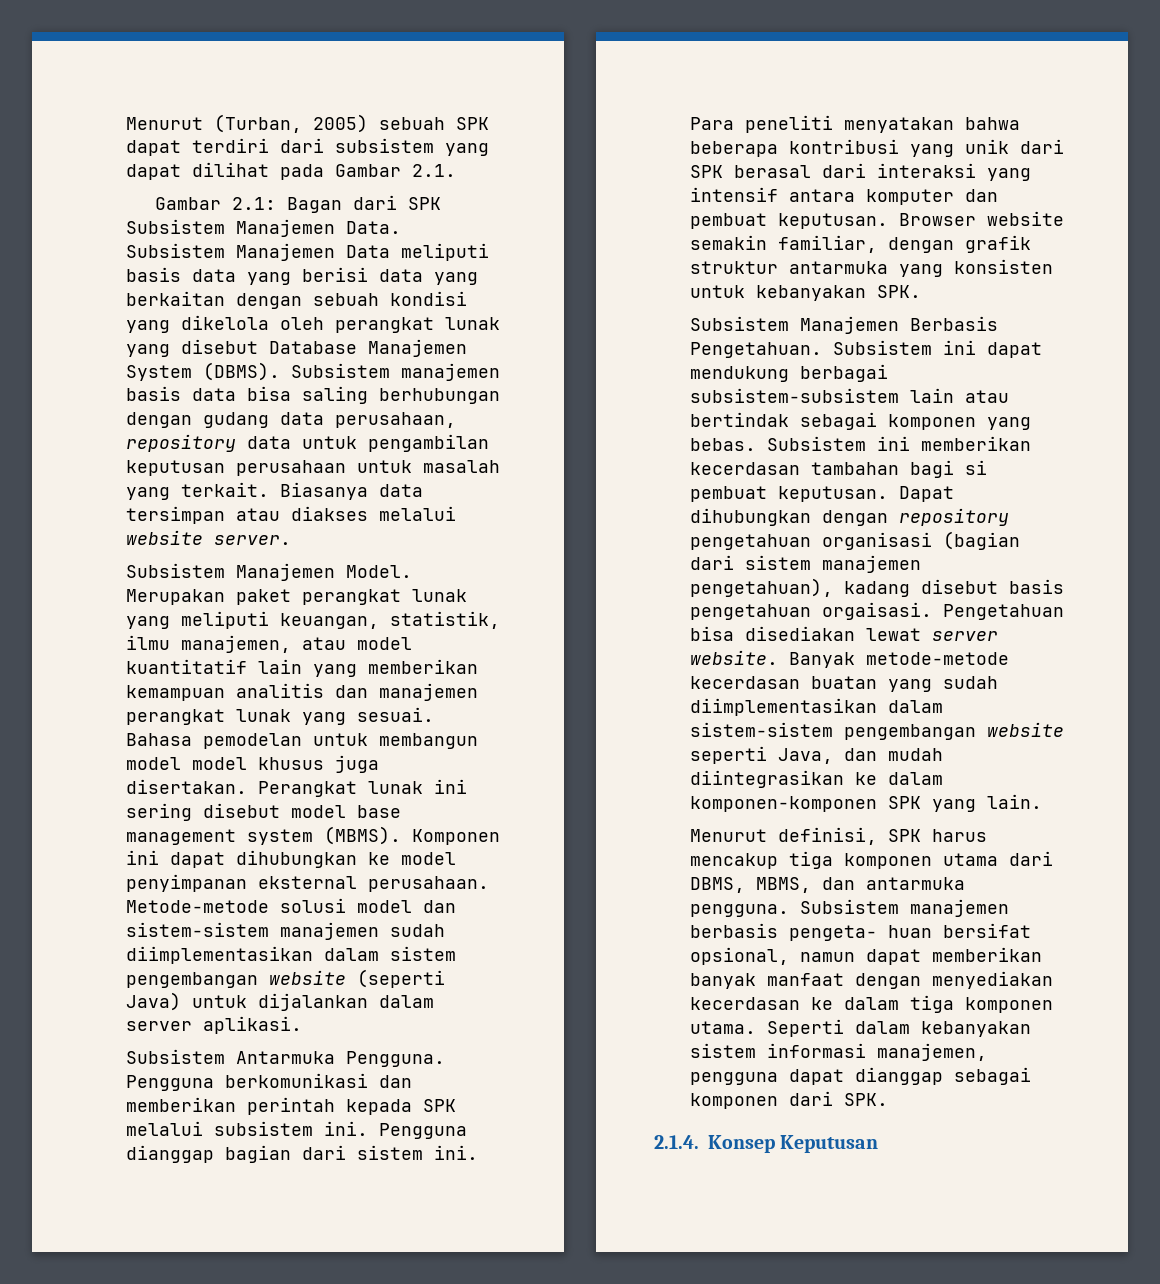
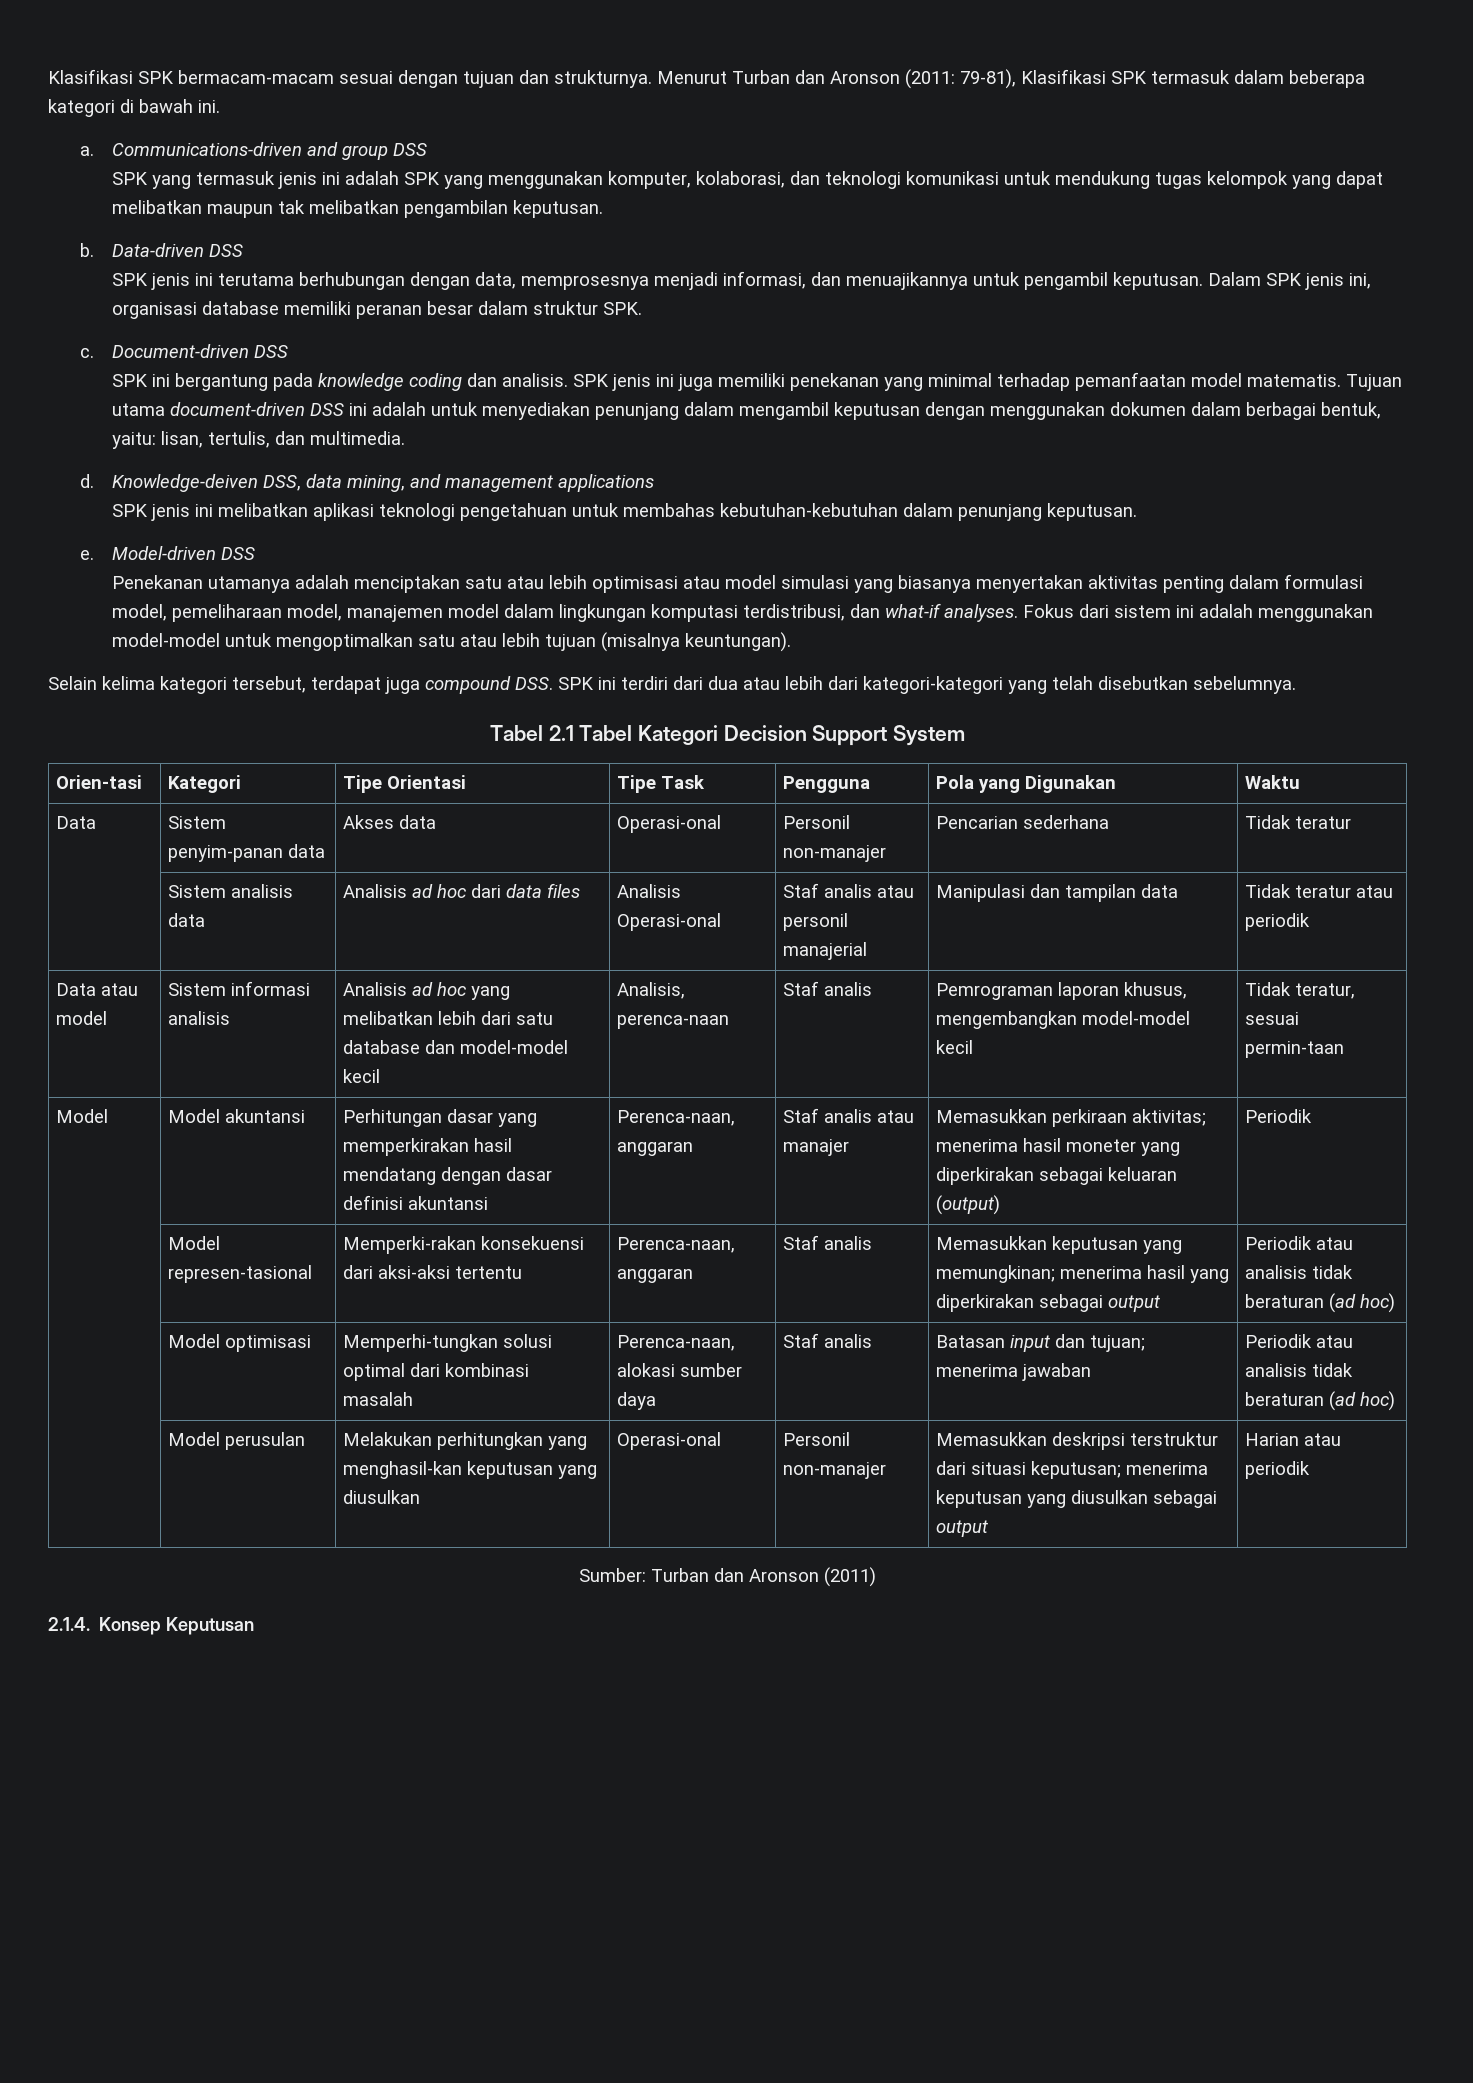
[125,114,489,133] [125,138,489,156] [125,162,456,180] [155,195,441,213] [125,219,401,237] [125,243,489,261] [125,267,478,285] [125,291,467,309] [125,315,500,333] [125,339,467,357] [125,362,500,381] [125,386,500,404] [125,412,456,428] [125,434,489,452] [125,460,500,476] [125,482,423,500] [125,506,456,524] [125,530,291,545] [125,563,412,581] [125,589,467,605] [125,611,500,629] [125,635,412,653] [125,659,478,677] [125,683,478,701] [125,707,434,725] [125,733,478,749] [125,755,379,773] [125,779,467,797] [125,803,401,821] [125,826,500,845] [125,850,456,868] [125,874,489,892] [125,898,456,913] [125,922,445,940] [125,946,456,964] [125,969,445,988] [125,992,434,1011] [125,1016,302,1034] [125,1049,445,1067] [125,1073,412,1091] [125,1097,456,1115] [125,1121,467,1139] [125,1145,478,1163] [689,115,1020,133] [689,139,1064,157] [689,163,1031,181] [689,187,998,205] [689,211,1064,229] [689,235,1031,253] [689,259,1053,277] [689,285,921,301] [689,316,998,334] [689,340,1042,358] [689,364,888,382] [689,388,1009,403] [689,412,1031,430] [689,436,1031,451] [689,460,987,478] [689,486,954,502] [689,508,1009,526] [689,531,1020,550] [689,555,921,573] [689,578,1064,597] [689,602,1064,620] [689,626,998,641] [689,650,1009,668] [689,676,998,692] [689,698,943,716] [689,722,1064,740] [689,746,943,764] [689,770,943,788] [689,794,1042,812] [689,827,987,845] [689,851,1053,869] [689,877,965,893] [689,899,1009,917] [689,923,1031,941] [689,947,1042,965] [689,971,1053,989] [689,995,1053,1013] [689,1019,1031,1037] [689,1043,987,1061] [689,1067,1031,1085] [689,1091,888,1109] Menurut (Turban, 2005) sebuah SPK dapat terdiri dari subsistem yang dapat dilihat pada Gambar 2.1. // Gambar 2.1: Bagan dari SPK // Subsistem Manajemen Data. Subsistem Manajemen Data meliputi basis data yang berisi data yang berkaitan dengan sebuah kondisi yang dikelola oleh perangkat lunak yang disebut Database Manajemen System (DBMS). Subsistem manajemen basis data bisa saling berhubungan dengan gudang data perusahaan, repository data untuk pengambilan keputusan perusahaan untuk masalah yang terkait. Biasanya data tersimpan atau diakses melalui website server. // Subsistem Manajemen Model. Merupakan paket perangkat lunak yang meliputi keuangan, statistik, ilmu manajemen, atau model kuantitatif lain yang memberikan kemampuan analitis dan manajemen perangkat lunak yang sesuai. Bahasa pemodelan untuk membangun model model khusus juga disertakan. Perangkat lunak ini sering disebut model base management system (MBMS). Komponen ini dapat dihubungkan ke model penyimpanan eksternal perusahaan. Metode-metode solusi model dan sistem-sistem manajemen sudah diimplementasikan dalam sistem pengembangan website (seperti Java) untuk dijalankan dalam server aplikasi. // Subsistem Antarmuka Pengguna. Pengguna berkomunikasi dan memberikan perintah kepada SPK melalui subsistem ini. Pengguna dianggap bagian dari sistem ini. Para peneliti menyatakan bahwa beberapa kontribusi yang unik dari SPK berasal dari interaksi yang intensif antara komputer dan pembuat keputusan. Browser website semakin familiar, dengan grafik struktur antarmuka yang konsisten untuk kebanyakan SPK. // Subsistem Manajemen Berbasis Pengetahuan. Subsistem ini dapat mendukung berbagai subsistem-subsistem lain atau bertindak sebagai komponen yang bebas. Subsistem ini memberikan kecerdasan tambahan bagi si pembuat keputusan. Dapat dihubungkan dengan repository pengetahuan organisasi (bagian dari sistem manajemen pengetahuan), kadang disebut basis pengetahuan orgaisasi. Pengetahuan bisa disediakan lewat server website. Banyak metode-metode kecerdasan buatan yang sudah diimplementasikan dalam sistem-sistem pengembangan website seperti Java, dan mudah diintegrasikan ke dalam komponen-komponen SPK yang lain. // Menurut definisi, SPK harus mencakup tiga komponen utama dari DBMS, MBMS, dan antarmuka pengguna. Subsistem manajemen berbasis pengeta- huan bersifat opsional, namun dapat memberikan banyak manfaat dengan menyediakan kecerdasan ke dalam tiga komponen utama. Seperti dalam kebanyakan sistem informasi manajemen, pengguna dapat dianggap sebagai komponen dari SPK. -> [48,69,1365,89] [48,99,220,117] [79,142,427,160] [111,171,1383,189] [111,200,603,218] [79,243,243,257] [111,271,1371,290] [111,301,642,319] [79,344,288,358] [111,372,1402,391] [111,402,1381,420] [111,431,405,449] [79,474,654,492] [111,503,1137,521] [79,546,255,560] [111,574,1363,593] [111,603,1373,622] [111,632,791,652] [48,676,1296,694] [489,725,966,746] [55,775,142,789] [167,775,241,793] [342,775,466,793] [616,775,705,793] [782,776,870,793] [935,775,1116,793] [1244,775,1300,789] [55,816,96,829] [167,816,226,829] [167,844,325,862] [342,815,436,829] [616,815,721,833] [782,815,850,829] [782,845,886,862] [935,815,1109,829] [1244,815,1351,829] [167,884,293,898] [167,913,205,927] [342,883,580,898] [616,884,681,898] [616,913,721,931] [782,883,914,898] [782,913,848,931] [782,942,867,960] [935,884,1178,902] [1244,884,1393,898] [1244,913,1310,931] [55,983,138,996] [55,1011,107,1025] [167,981,310,996] [167,1011,230,1025] [342,982,510,1000] [342,1011,553,1025] [342,1040,568,1054] [342,1069,380,1083] [616,982,685,999] [616,1014,729,1029] [782,981,872,996] [935,982,1187,1000] [935,1011,1190,1029] [935,1040,973,1054] [1244,982,1355,999] [1244,1012,1299,1025] [1244,1041,1344,1058] [55,1109,108,1123] [167,1109,305,1123] [342,1109,537,1127] [342,1138,512,1156] [342,1167,552,1185] [342,1195,488,1210] [616,1110,735,1126] [616,1141,693,1156] [782,1108,914,1123] [782,1139,849,1156] [935,1109,1206,1127] [935,1138,1180,1156] [935,1167,1177,1185] [935,1195,1000,1215] [1244,1109,1312,1123] [167,1236,220,1250] [167,1265,312,1283] [342,1236,584,1254] [342,1265,522,1279] [616,1237,735,1253] [616,1268,693,1283] [782,1235,872,1250] [935,1236,1182,1254] [935,1265,1229,1283] [935,1294,1160,1312] [1244,1236,1353,1250] [1244,1265,1353,1279] [1244,1293,1395,1313] [167,1334,311,1352] [342,1334,552,1352] [342,1363,529,1381] [342,1392,413,1406] [616,1335,735,1351] [616,1363,742,1377] [616,1392,656,1410] [782,1333,872,1348] [935,1334,1145,1352] [935,1363,1091,1381] [1244,1334,1353,1348] [1244,1363,1353,1377] [1244,1391,1395,1411] [167,1432,305,1450] [342,1432,587,1450] [342,1461,597,1479] [342,1490,420,1504] [616,1432,721,1450] [782,1432,850,1446] [782,1462,886,1479] [935,1432,1218,1450] [935,1461,1208,1479] [935,1490,1217,1508] [935,1520,988,1537] [1244,1433,1341,1446] [1244,1461,1310,1479] [579,1567,876,1587] Klasifikasi SPK bermacam-macam sesuai dengan tujuan dan strukturnya. Menurut Turban dan Aronson (2011: 79-81), Klasifikasi SPK termasuk dalam beberapa kategori di bawah ini. // a. Communications-driven and group DSS // SPK yang termasuk jenis ini adalah SPK yang menggunakan komputer, kolaborasi, dan teknologi komunikasi untuk mendukung tugas kelompok yang dapat melibatkan maupun tak melibatkan pengambilan keputusan. // b. Data-driven DSS // SPK jenis ini terutama berhubungan dengan data, memprosesnya menjadi informasi, dan menuajikannya untuk pengambil keputusan. Dalam SPK jenis ini, organisasi database memiliki peranan besar dalam struktur SPK. // c. Document-driven DSS // SPK ini bergantung pada knowledge coding dan analisis. SPK jenis ini juga memiliki penekanan yang minimal terhadap pemanfaatan model matematis. Tujuan utama document-driven DSS ini adalah untuk menyediakan penunjang dalam mengambil keputusan dengan menggunakan dokumen dalam berbagai bentuk, yaitu: lisan, tertulis, dan multimedia. // d. Knowledge-deiven DSS, data mining, and management applications // SPK jenis ini melibatkan aplikasi teknologi pengetahuan untuk membahas kebutuhan-kebutuhan dalam penunjang keputusan. // e. Model-driven DSS // Penekanan utamanya adalah menciptakan satu atau lebih optimisasi atau model simulasi yang biasanya menyertakan aktivitas penting dalam formulasi model, pemeliharaan model, manajemen model dalam lingkungan komputasi terdistribusi, dan what-if analyses. Fokus dari sistem ini adalah menggunakan model-model untuk mengoptimalkan satu atau lebih tujuan (misalnya keuntungan). // Selain kelima kategori tersebut, terdapat juga compound DSS. SPK ini terdiri dari dua atau lebih dari kategori-kategori yang telah disebutkan sebelumnya. // Tabel 2.1 Tabel Kategori Decision Support System // Orien-tasi | Kategori | Tipe Orientasi | Tipe Task | Pengguna | Pola yang Digunakan | Waktu // Data | Sistem penyim-panan data | Akses data | Operasi-onal | Personil non-manajer | Pencarian sederhana | Tidak teratur // | Sistem analisis data | Analisis ad hoc dari data files | Analisis Operasi-onal | Staf analis atau personil manajerial | Manipulasi dan tampilan data | Tidak teratur atau periodik // Data atau model | Sistem informasi analisis | Analisis ad hoc yang melibatkan lebih dari satu database dan model-model kecil | Analisis, perenca-naan | Staf analis | Pemrograman laporan khusus, mengembangkan model-model kecil | Tidak teratur, sesuai permin-taan // Model | Model akuntansi | Perhitungan dasar yang memperkirakan hasil mendatang dengan dasar definisi akuntansi | Perenca-naan, anggaran | Staf analis atau manajer | Memasukkan perkiraan aktivitas; menerima hasil moneter yang diperkirakan sebagai keluaran (output) | Periodik // | Model represen-tasional | Memperki-rakan konsekuensi dari aksi-aksi tertentu | Perenca-naan, anggaran | Staf analis | Memasukkan keputusan yang memungkinan; menerima hasil yang diperkirakan sebagai output | Periodik atau analisis tidak beraturan (ad hoc) // | Model optimisasi | Memperhi-tungkan solusi optimal dari kombinasi masalah | Perenca-naan, alokasi sumber daya | Staf analis | Batasan input dan tujuan; menerima jawaban | Periodik atau analisis tidak beraturan (ad hoc) // | Model perusulan | Melakukan perhitungkan yang menghasil-kan keputusan yang diusulkan | Operasi-onal | Personil non-manajer | Memasukkan deskripsi terstruktur dari situasi keputusan; menerima keputusan yang diusulkan sebagai output | Harian atau periodik // Sumber: Turban dan Aronson (2011)

